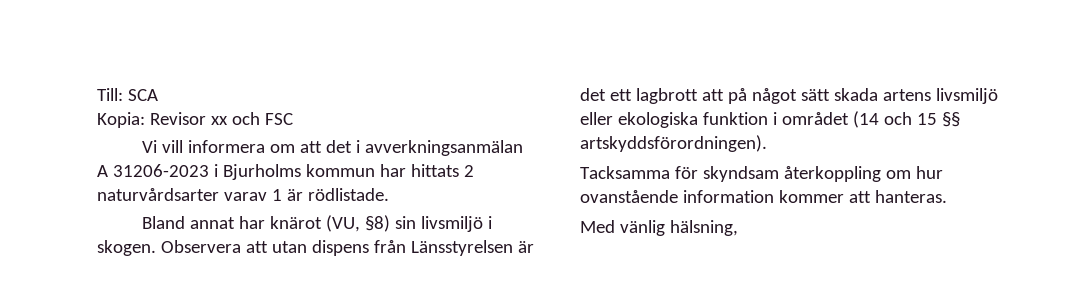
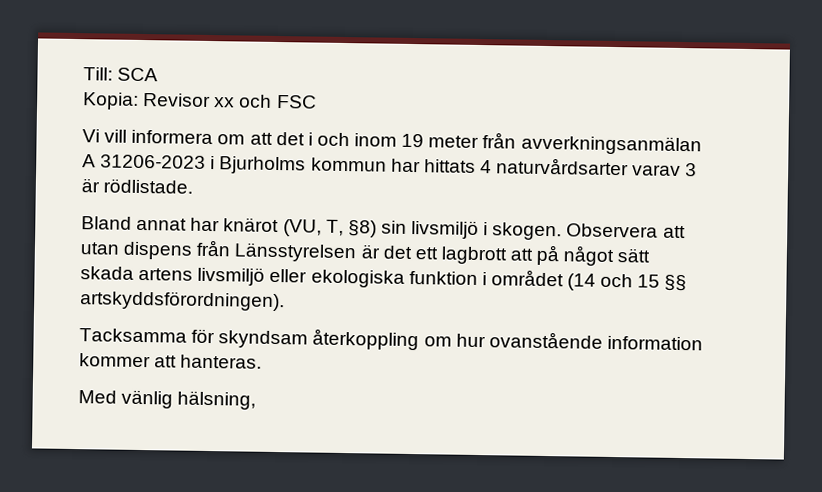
(361, 146) none -> [316,132,517,149] och inom 19 meter från
[463,165,474,177] 2 -> [479,160,492,174] 4
[271,189,282,201] 1 -> [685,163,698,177] 3
(361, 223) none -> [325,219,344,236] T,

